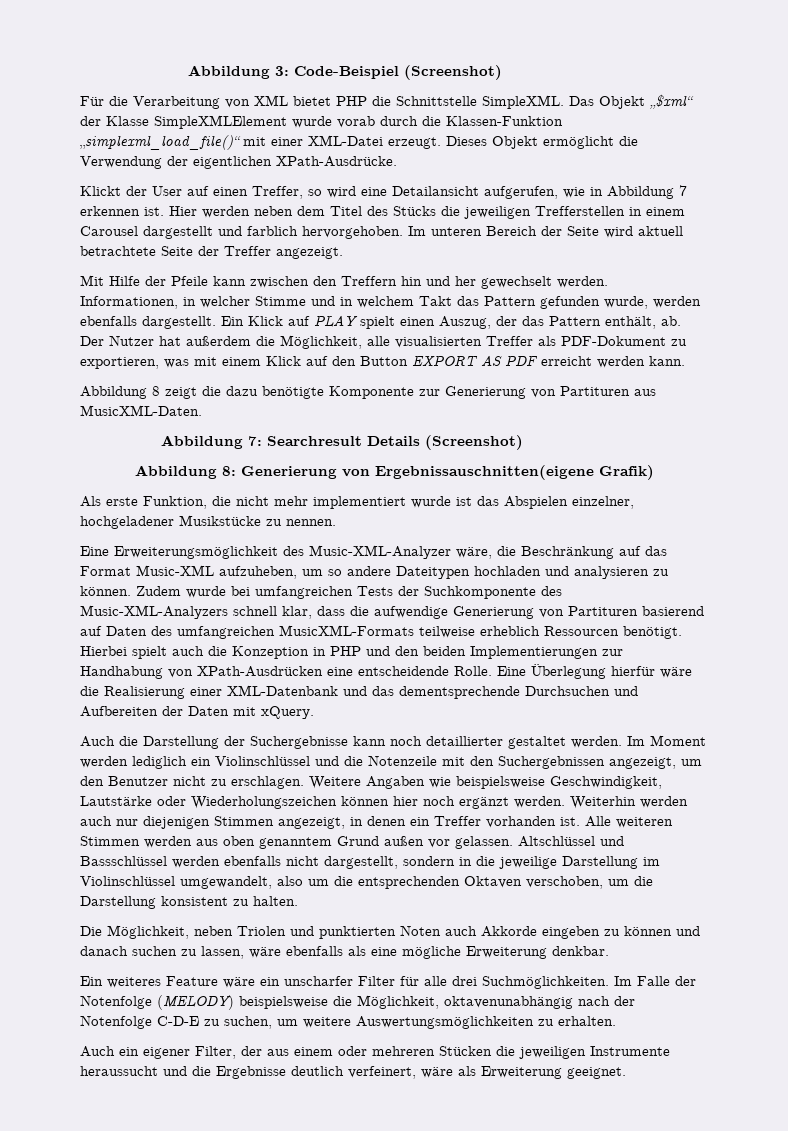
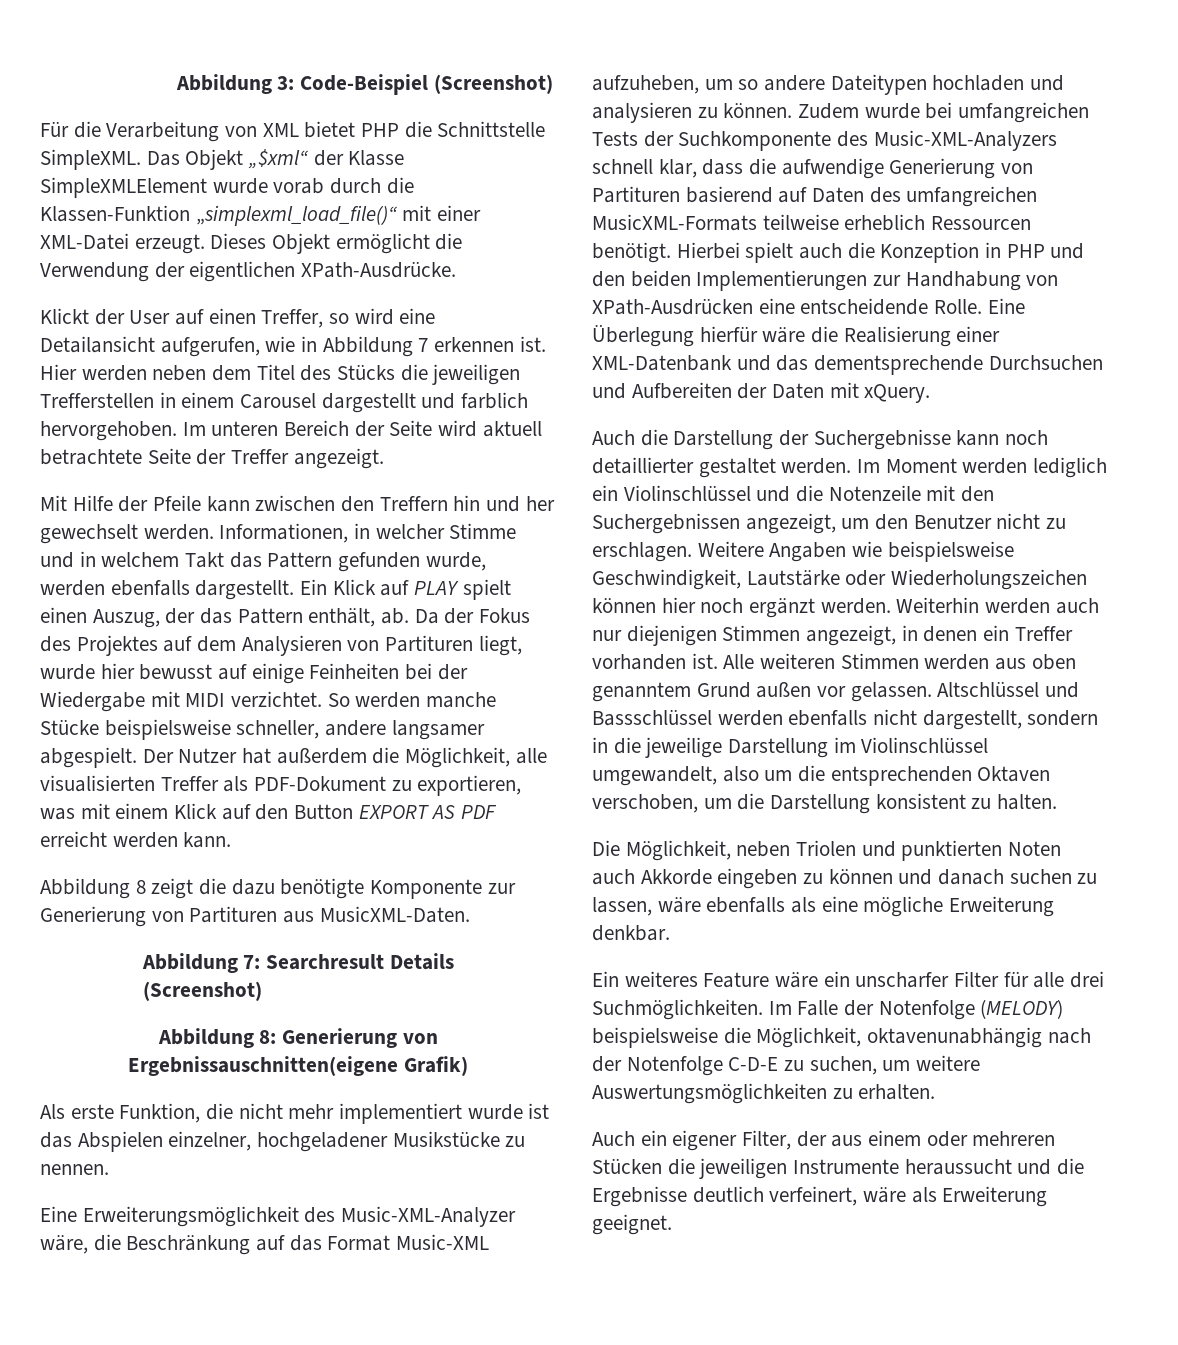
(681, 321) none -> [414,608,531,624] [40,635,522,656] [40,663,468,684] [40,691,497,712] [40,719,485,740] [40,747,137,768] Da der Fokus des Projektes auf dem Analysieren von Partituren liegt, wurde hier bewusst auf einige Feinheiten bei der Wiedergabe mit MIDI verzichtet. So werden manche Stücke beispielsweise schneller, andere langsamer abgespielt.

